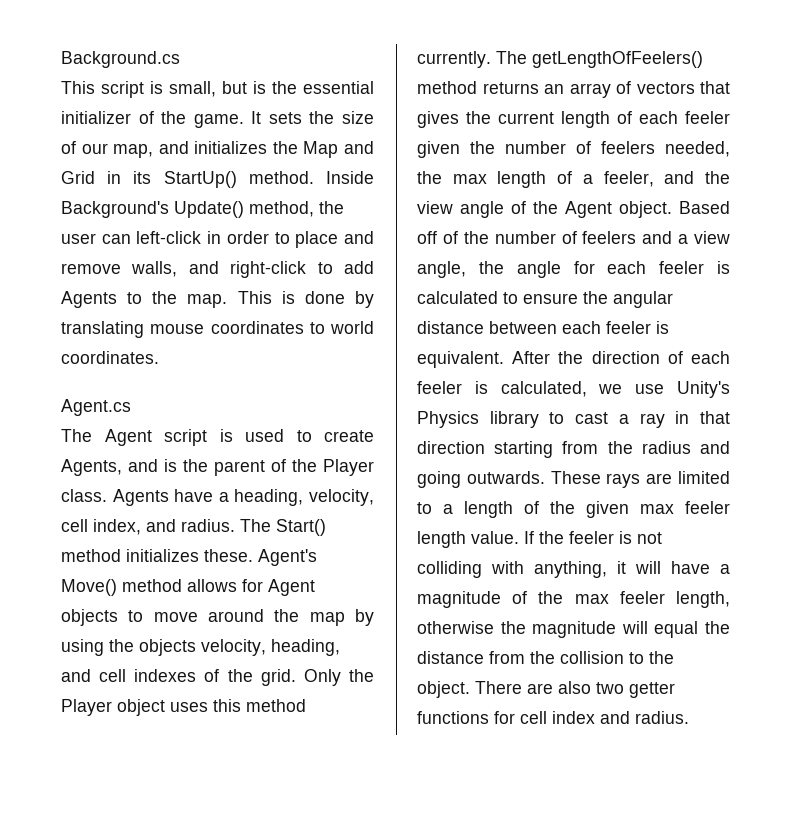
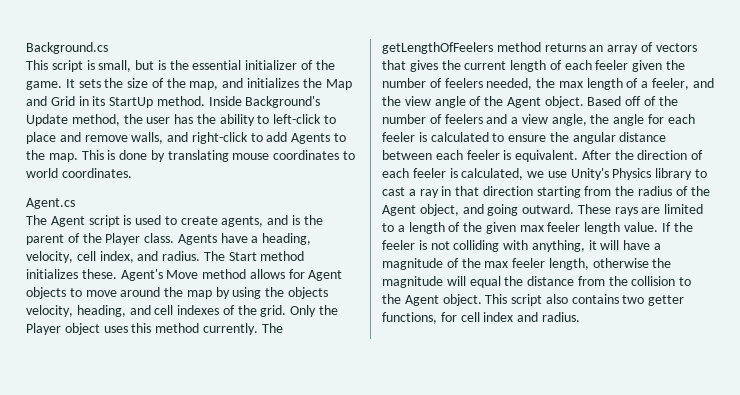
[81,143,108,154] our -> [166,78,186,88] the
[163,171,237,188] StartUp() -> [109,97,154,108] StartUp
[174,201,244,218] Update() -> [26,114,68,126] Update
[101,231,269,244] can left-click in order -> [174,114,322,126] has the ability to left-click
[61,459,122,476] Agents, -> [221,216,264,227] agents,
[276,519,326,536] Start() -> [228,252,257,261] Start
[61,579,117,596] Move() -> [166,270,199,279] Move
[532,51,703,68] getLengthOfFeelers() -> [382,42,493,54] getLengthOfFeelers
(691, 447) none -> [675,186,710,196] [382,204,459,216] of the Agent object,
[466,471,545,484] outwards. -> [522,204,575,214] outward.
[417,681,591,698] object. There are also -> [404,294,619,306] Agent object. This script also contains
[417,711,489,724] functions -> [382,312,437,324] functions,

